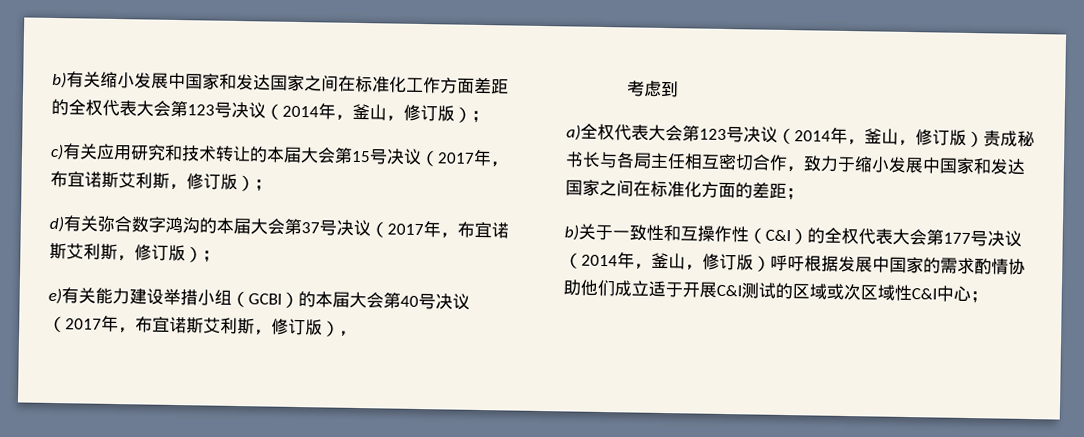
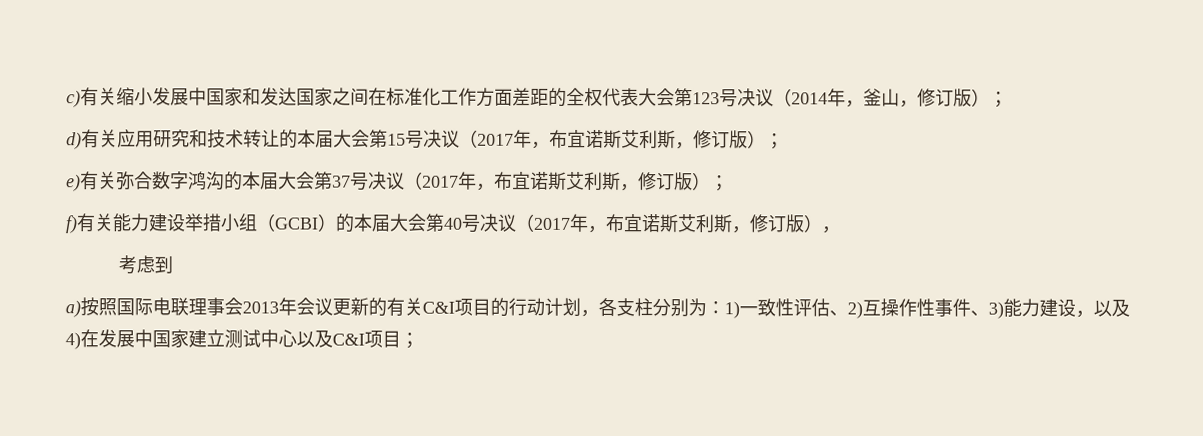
[52,71,67,89] b) -> [66,90,81,108] c)
[50,143,64,161] c) -> [66,132,82,150] d)
[49,215,64,233] d) -> [66,174,81,192] e)
[48,287,62,305] e) -> [65,215,78,234] f)
[580,123,1035,148] [565,151,1026,175] [565,179,804,201] [564,223,1022,247] [564,251,1026,275] [563,279,971,303] 全权代表大会第123号决议（2014年，釜山，修订版）责成秘书长与各局主任相互密切合作，致力于缩小发展中国家和发达国家之间在标准化方面的差距； // b)关于一致性和互操作性（C&I）的全权代表大会第177号决议（2014年，釜山，修订版）呼吁根据发展中国家的需求酌情协助他们成立适于开展C&I测试的区域或次区域性C&I中心 -> [80,297,1130,319] [65,329,401,350] 按照国际电联理事会2013年会议更新的有关C&I项目的行动计划，各支柱分别为：1)一致性评估、2)互操作性事件、3)能力建设，以及4)在发展中国家建立测试中心以及C&I项目

